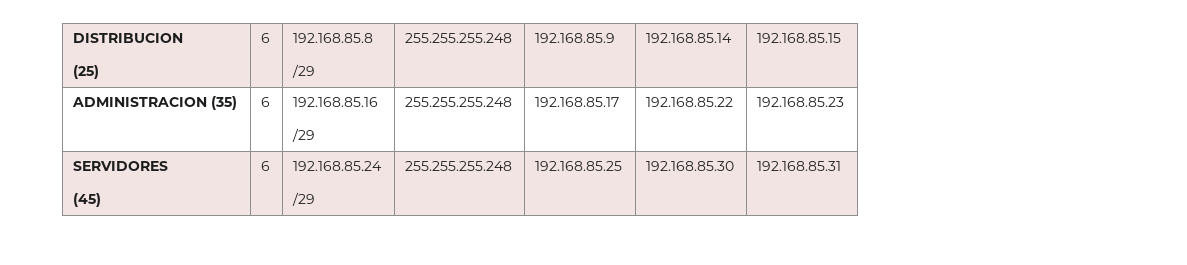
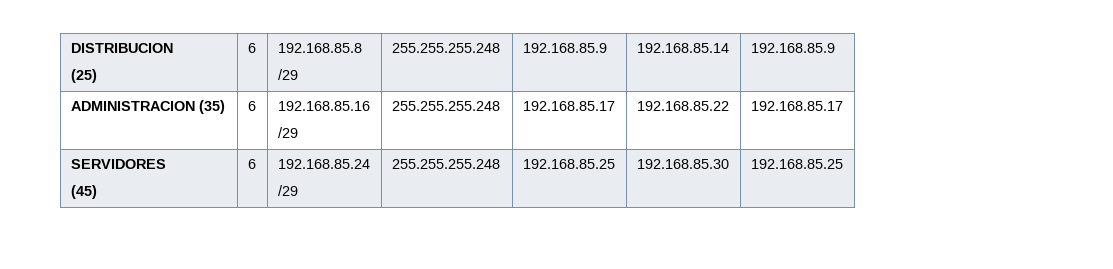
[757,33,842,43] 192.168.85.15 -> [750,43,835,53] 192.168.85.9
[757,97,845,107] 192.168.85.23 -> [750,101,843,111] 192.168.85.17
[757,161,842,171] 192.168.85.31 -> [750,159,843,169] 192.168.85.25

